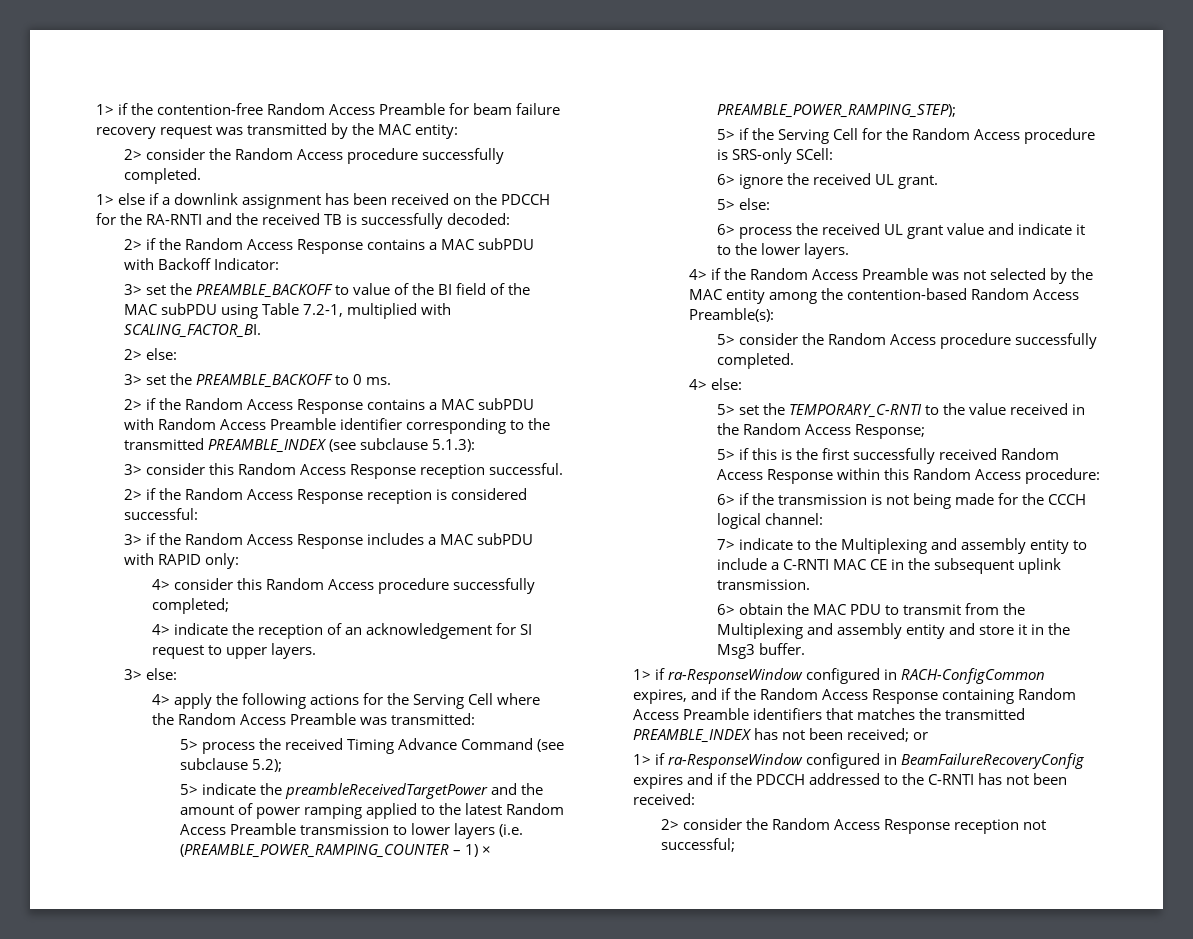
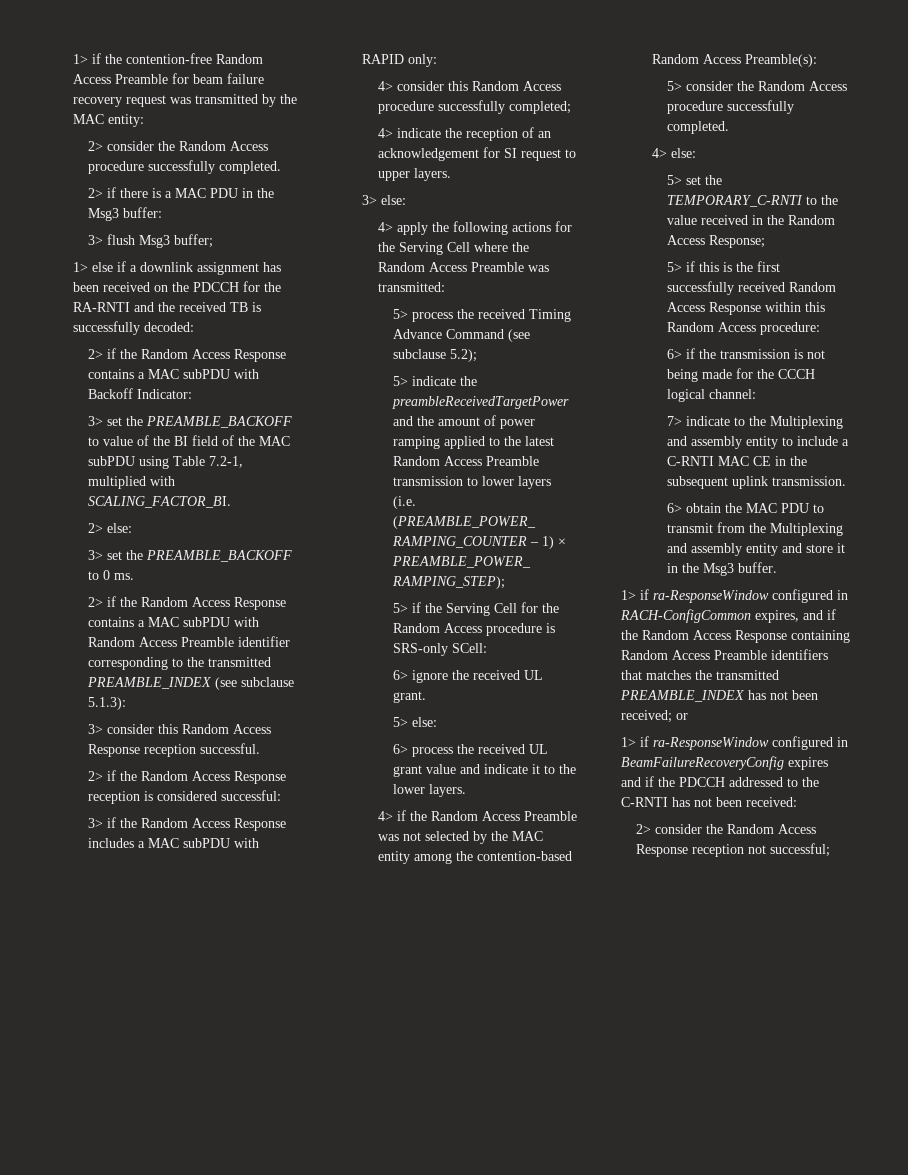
(201, 176) none -> [88,187,275,198] [88,207,163,221] [88,234,214,248] // 2> if there is a MAC PDU in the Msg3 buffer: // 3> flush Msg3 buffer;

